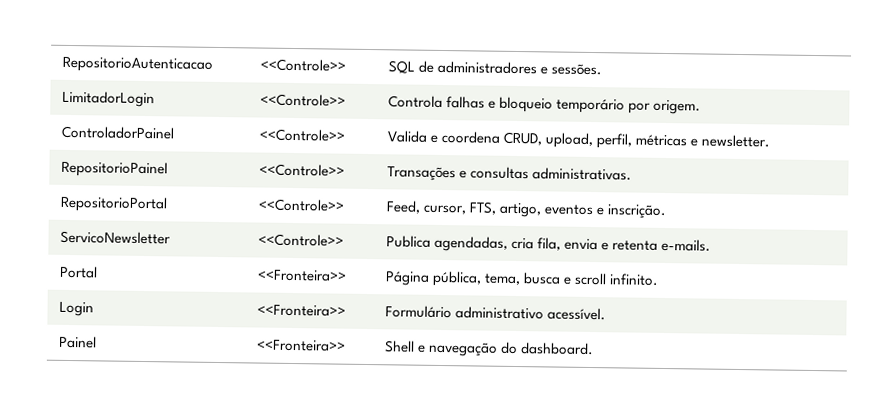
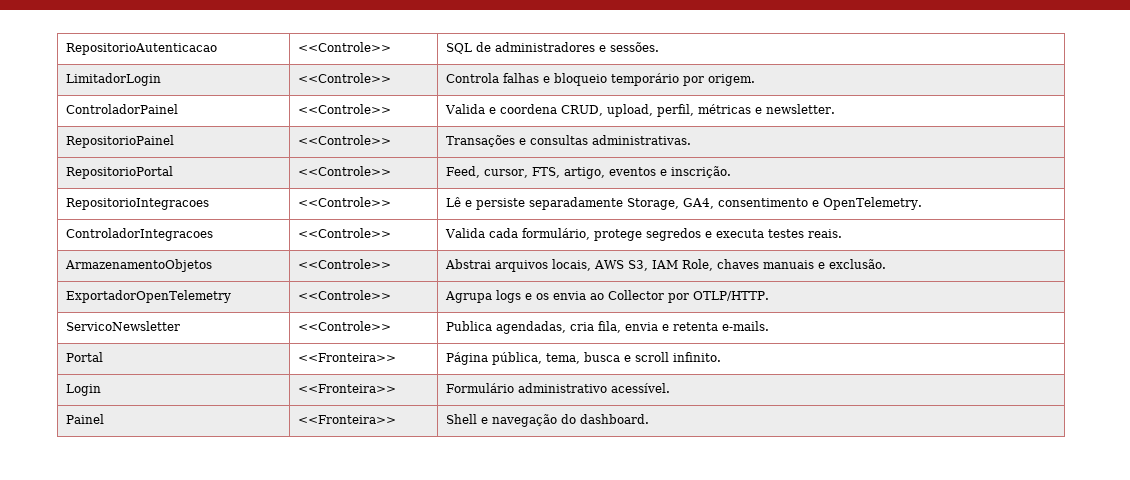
(668, 212) none -> [65,198,209,210] [297,197,391,207] [445,197,922,210] [65,228,213,241] [297,228,391,238] [444,228,842,241] [64,259,212,272] [297,259,391,269] [444,259,886,272] [65,290,231,303] [297,290,391,300] [444,290,769,303] // RepositorioIntegracoes | <<Controle>> | Lê e persiste separadamente Storage, GA4, consentimento e OpenTelemetry. // ControladorIntegracoes | <<Controle>> | Valida cada formulário, protege segredos e executa testes reais. // ArmazenamentoObjetos | <<Controle>> | Abstrai arquivos locais, AWS S3, IAM Role, chaves manuais e exclusão. // ExportadorOpenTelemetry | <<Controle>> | Agrupa logs e os envia ao Collector por OTLP/HTTP.

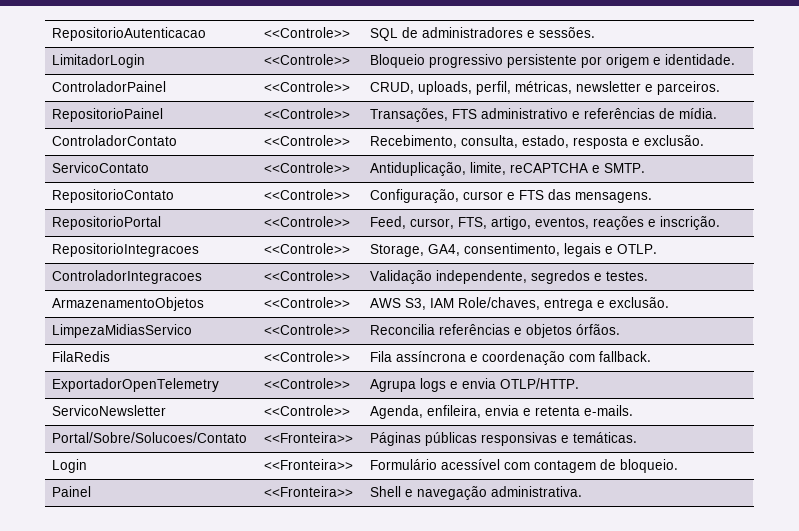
[445,73,755,86] [65,104,178,114] [297,104,391,114] [444,104,835,117] [65,135,174,148] [297,135,391,145] [445,135,691,147] Controla falhas e bloqueio temporário por origem. // ControladorPainel | <<Controle>> | Valida e coordena CRUD, upload, perfil, métricas e newsletter. // RepositorioPainel | <<Controle>> | Transações e consultas administrativas. -> [370,54,736,68] [52,81,167,92] [264,81,351,92] [370,81,721,95] [52,108,164,122] [264,108,351,119] [370,108,718,122] [52,135,178,146] [264,135,351,146] [370,135,705,149] [52,162,150,173] [264,162,351,173] [370,162,646,176] [52,189,175,203] [264,189,351,200] [370,189,653,203] Bloqueio progressivo persistente por origem e identidade. // ControladorPainel | <<Controle>> | CRUD, uploads, perfil, métricas, newsletter e parceiros. // RepositorioPainel | <<Controle>> | Transações, FTS administrativo e referências de mídia. // ControladorContato | <<Controle>> | Recebimento, consulta, estado, resposta e exclusão. // ServicoContato | <<Controle>> | Antiduplicação, limite, reCAPTCHA e SMTP. // RepositorioContato | <<Controle>> | Configuração, cursor e FTS das mensagens.
[608,167,656,176] eventos -> [535,216,645,230] eventos, reações
[445,197,922,210] [65,228,213,241] [297,228,391,238] [444,228,842,241] [64,259,212,272] [297,259,391,269] [444,259,886,272] Lê e persiste separadamente Storage, GA4, consentimento e OpenTelemetry. // ControladorIntegracoes | <<Controle>> | Valida cada formulário, protege segredos e executa testes reais. // ArmazenamentoObjetos | <<Controle>> | Abstrai arquivos locais, AWS S3, IAM Role, chaves manuais e exclusão. -> [370,243,658,257] [52,270,203,284] [264,270,351,281] [370,270,649,284] [52,297,205,311] [264,297,351,308] [370,297,670,311] [52,324,193,338] [264,324,351,335] [370,324,621,338] [52,351,111,362] [264,351,351,362] [370,351,652,365] Storage, GA4, consentimento, legais e OTLP. // ControladorIntegracoes | <<Controle>> | Validação independente, segredos e testes. // ArmazenamentoObjetos | <<Controle>> | AWS S3, IAM Role/chaves, entrega e exclusão. // LimpezaMidiasServico | <<Controle>> | Reconcilia referências e objetos órfãos. // FilaRedis | <<Controle>> | Fila assíncrona e coordenação com fallback.
[535,290,689,303] os envia ao Collector por -> [462,378,497,389] envia
[445,321,621,334] Publica agendadas, cria fila, -> [370,405,482,419] Agenda, enfileira,
[65,352,103,362] [297,353,396,362] [445,352,721,365] [65,384,101,396] [297,384,396,393] [445,383,670,393] Portal | <<Fronteira>> | Página pública, tema, busca e scroll infinito. // Login | <<Fronteira>> | Formulário administrativo acessível. -> [52,432,248,443] [264,432,354,443] [370,432,638,446] [52,459,88,473] [264,459,354,470] [370,459,679,473] Portal/Sobre/Solucoes/Contato | <<Fronteira>> | Páginas públicas responsivas e temáticas. // Login | <<Fronteira>> | Formulário acessível com contagem de bloqueio.
[560,414,649,424] do dashboard. -> [491,486,583,497] administrativa.

